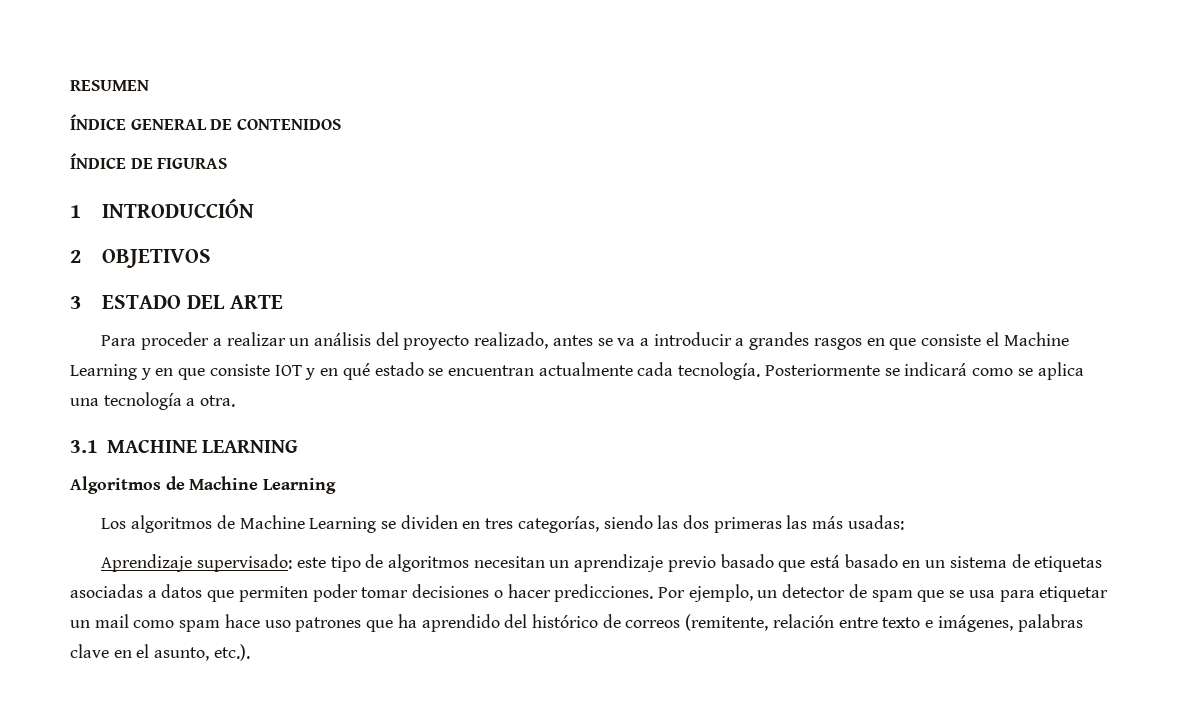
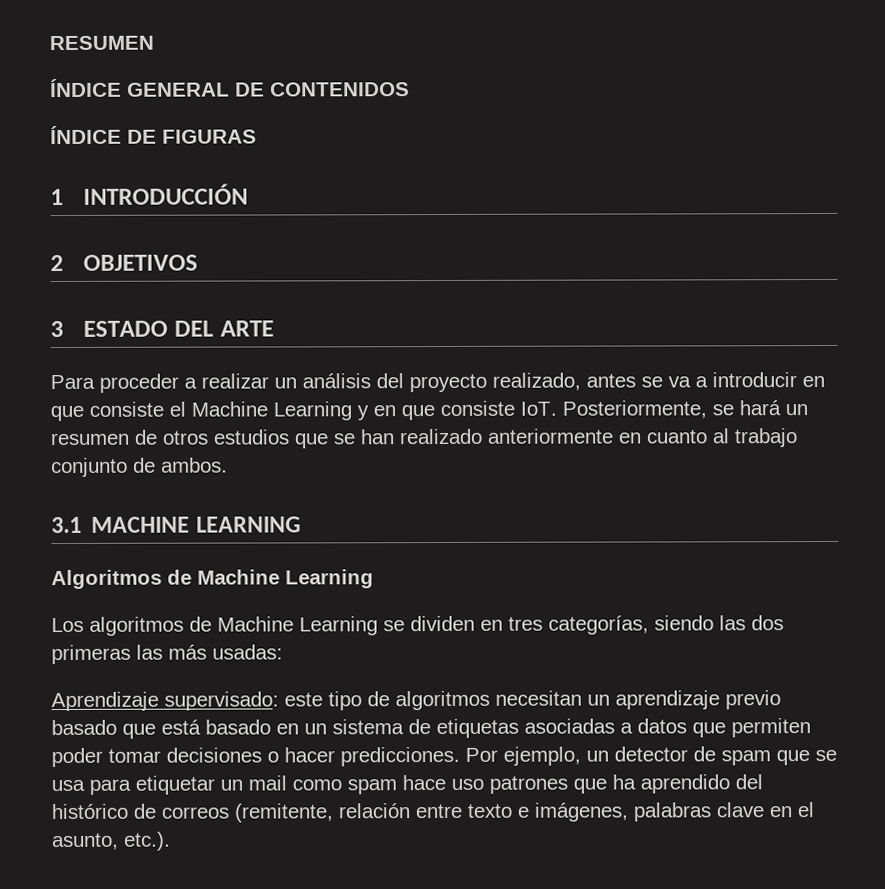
[735,332,862,350] a grandes rasgos -> (797, 380) none
[274,362,1084,380] [70,392,236,410] IOT y en qué estado se encuentran actualmente cada tecnología. Posteriormente se indicará como se aplica una tecnología a otra. -> [520,400,808,419] [50,428,798,449] [51,457,228,478] IoT. Posteriormente, se hará un resumen de otros estudios que se han realizado anteriormente en cuanto al trabajo conjunto de ambos.

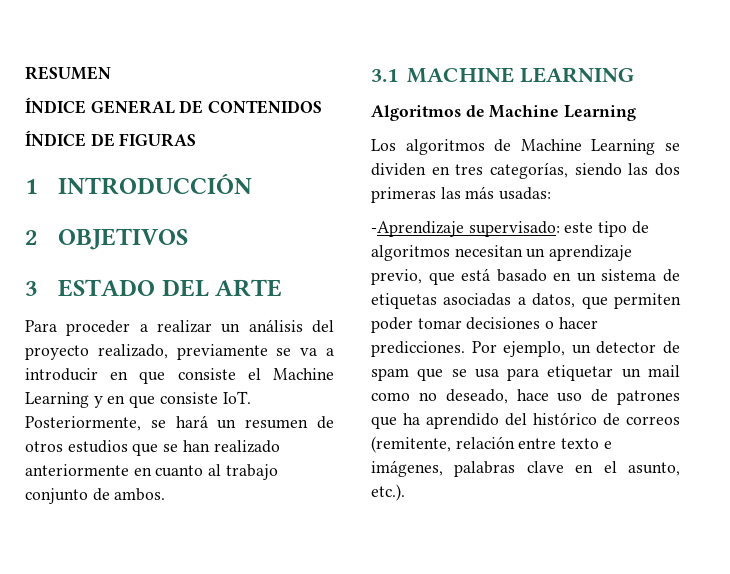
[586,373,636,388] antes -> [176,344,268,360] previamente
[51,691,159,712] Aprendizaje -> [371,221,464,237] -Aprendizaje
[725,690,781,710] [51,719,117,736] previo basado -> [371,269,422,285] previo,
[637,718,687,734] datos -> [532,293,576,308] datos,
[347,779,397,795] spam -> [418,389,508,404] no deseado,
(484, 784) none -> [591,389,609,402] de

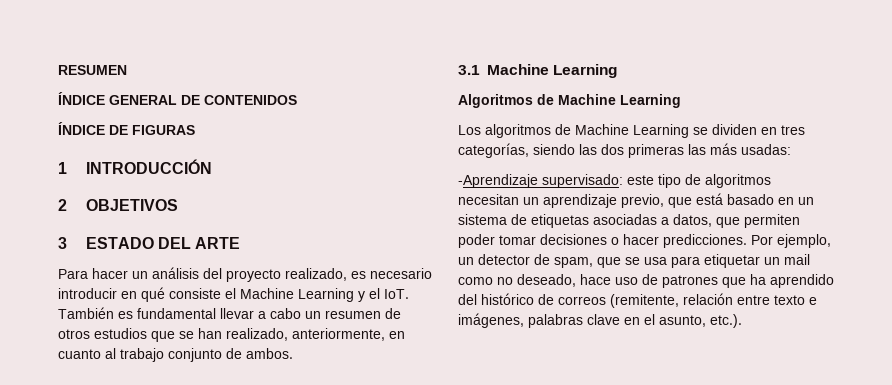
[66,320,212,336] proceder a realizar -> [92,268,128,279] hacer
[176,344,335,360] previamente se va a -> [351,268,432,279] es necesario
[139,371,166,384] que -> [141,287,165,302] qué
[107,391,251,408] [25,415,208,431] en que consiste IoT. Posteriormente, se hará -> [369,288,409,299] [58,307,301,319] el IoT. También es fundamental llevar a cabo
[213,440,280,453] [25,464,129,476] realizado anteriormente -> [226,328,385,341] realizado, anteriormente,
[406,67,634,83] MACHINE LEARNING -> [487,64,618,78] Machine Learning
[371,368,409,381] spam -> [554,257,593,268] spam,

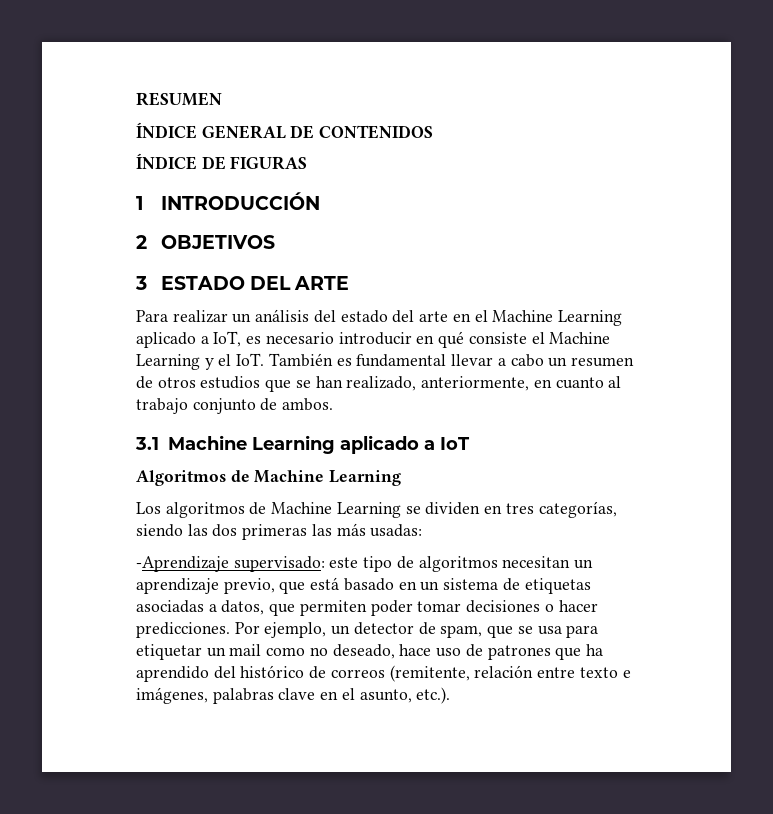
[92,268,128,279] hacer -> [172,310,228,323] realizar
[226,268,347,282] proyecto realizado, -> [340,310,622,326] [136,331,242,348] estado del arte en el Machine Learning aplicado a IoT,
(618, 71) none -> [339,435,470,454] aplicado a IoT

